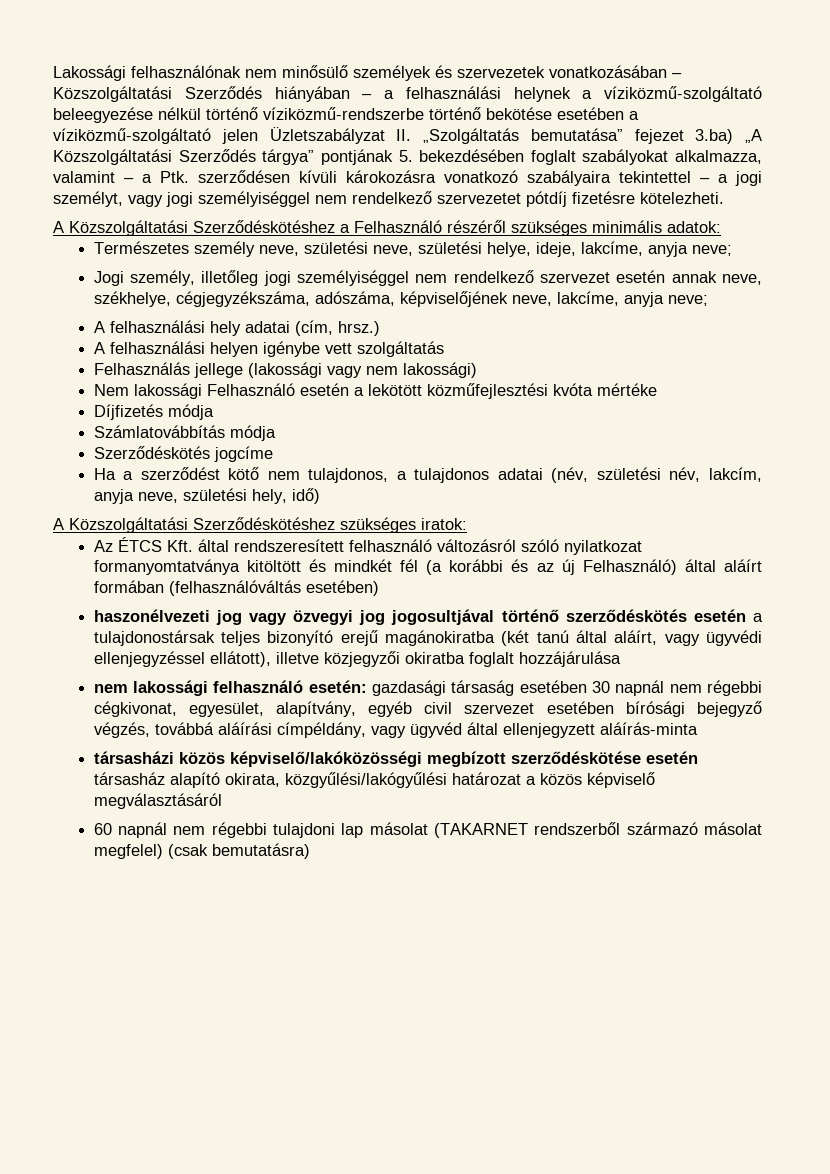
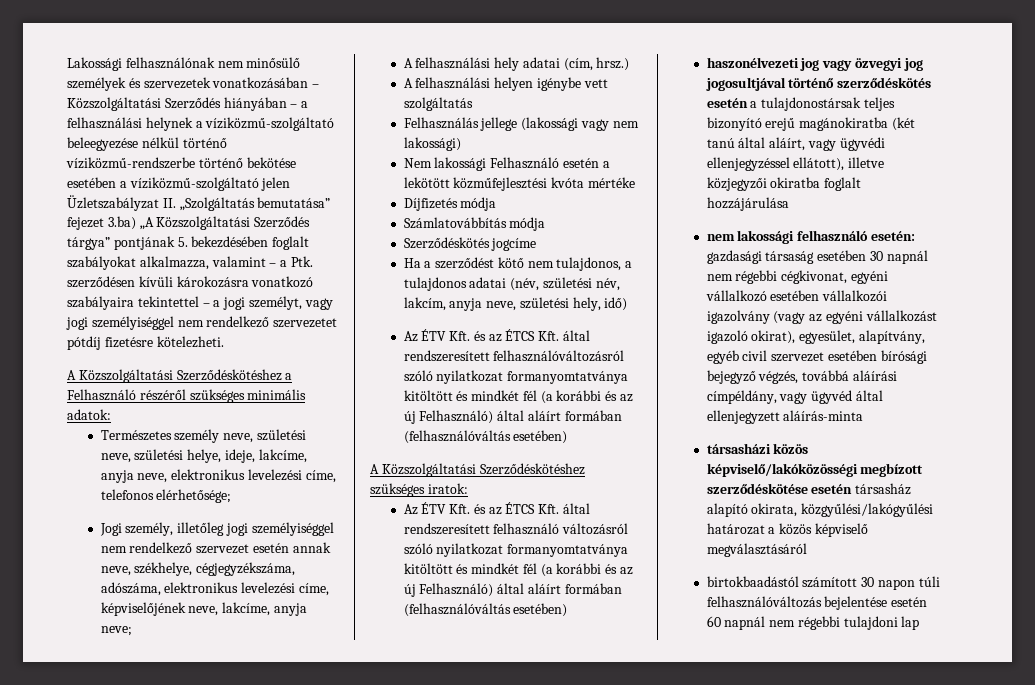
[691,245,732,256] neve; -> [137,469,336,483] [100,489,232,503] neve, elektronikus levelezési címe, telefonos elérhetősége;
(395, 298) none -> [164,582,329,596] elektronikus levelezési címe,
(320, 496) none -> [403,329,590,342] [403,350,625,362] [403,370,629,384] [403,390,633,404] [403,410,622,424] [403,430,568,444] // Az ÉTV Kft. és az ÉTCS Kft. által rendszeresített felhasználóváltozásról szóló nyilatkozat formanyomtatványa kitöltött és mindkét fél (a korábbi és az új Felhasználó) által aláírt formában (felhasználóváltás esetében)
(113, 546) none -> [421,502,502,515] ÉTV Kft. és az
(177, 709) none -> [850,271,888,284] [705,290,888,302] [706,310,937,324] [706,330,796,344] egyéni vállalkozó esetében vállalkozói igazolvány (vagy az egyéni vállalkozást igazoló okirat),
(222, 801) none -> [706,576,940,590] [706,596,928,610] birtokbaadástól számított 30 napon túli felhasználóváltozás bejelentése esetén
[369,822,762,838] [93,843,310,859] másolat (TAKARNET rendszerből származó másolat megfelel) (csak bemutatásra) -> (920, 623) none

